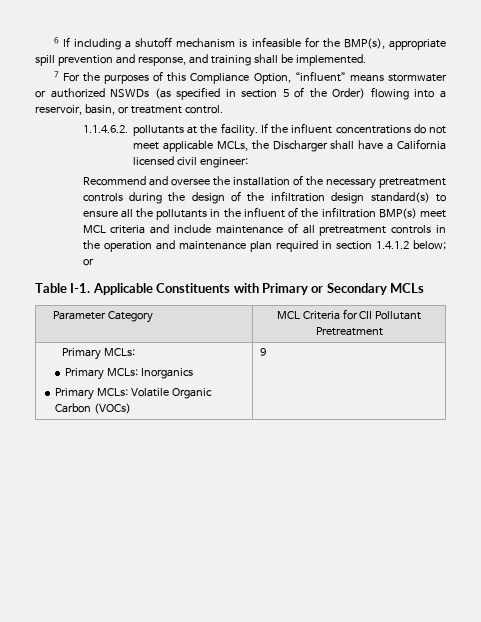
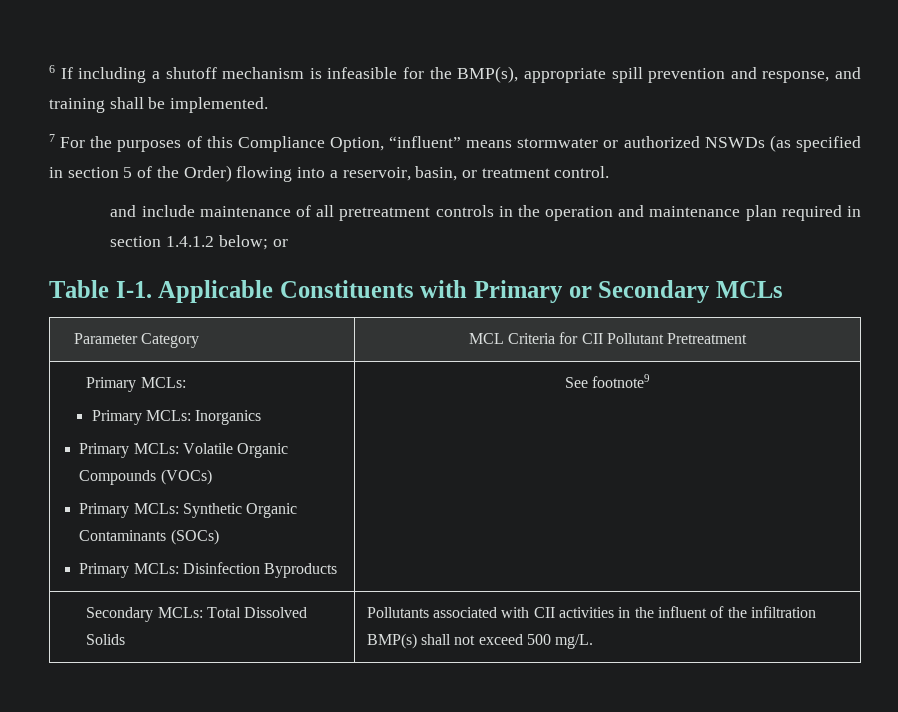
[82,123,446,137] [133,139,447,152] [133,156,248,168] [82,175,447,189] [82,191,446,204] [82,207,447,220] [82,225,146,234] 1.1.4.6.2. pollutants at the facility. If the influent concentrations do not meet applicable MCLs, the Discharger shall have a California licensed civil engineer: // Recommend and oversee the installation of the necessary pretreatment controls during the design of the infiltration design standard(s) to ensure all the pollutants in the influent of the infiltration BMP(s) meet MCL criteria -> (610, 172) none
[55,403,92,413] Carbon -> [79,470,157,485] Compounds
[260,348,267,356] | 9 -> [79,503,298,518] [79,529,219,545] [79,562,338,578] [564,374,651,388] [86,607,308,622] [86,634,126,645] [366,606,816,618] [366,633,594,649] // Primary MCLs: Synthetic Organic Contaminants (SOCs) // Primary MCLs: Disinfection Byproducts | See footnote9 // Secondary MCLs: Total Dissolved Solids | Pollutants associated with CII activities in the influent of the infiltration BMP(s) shall not exceed 500 mg/L.

